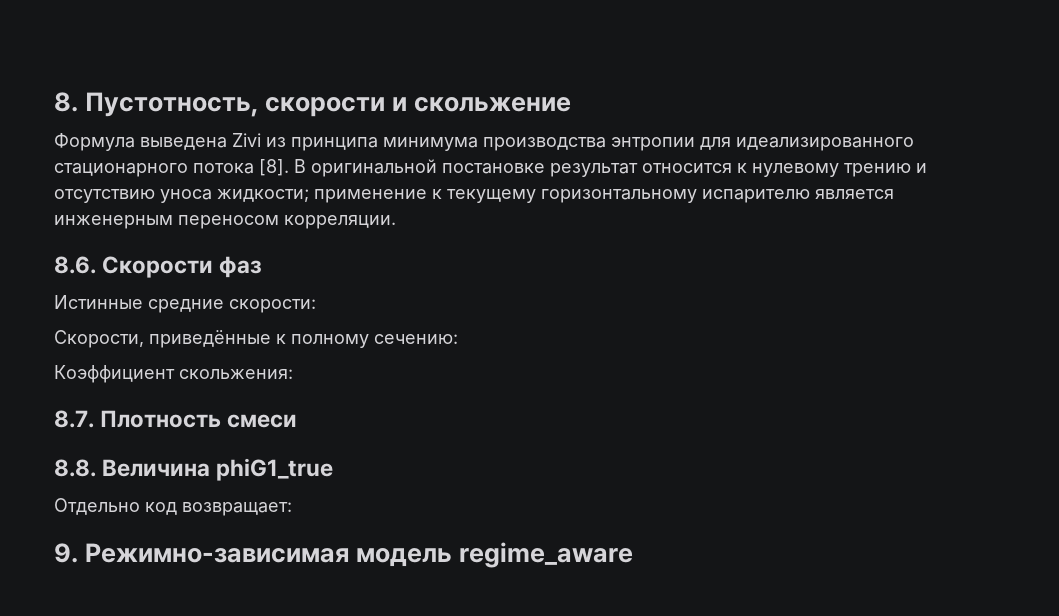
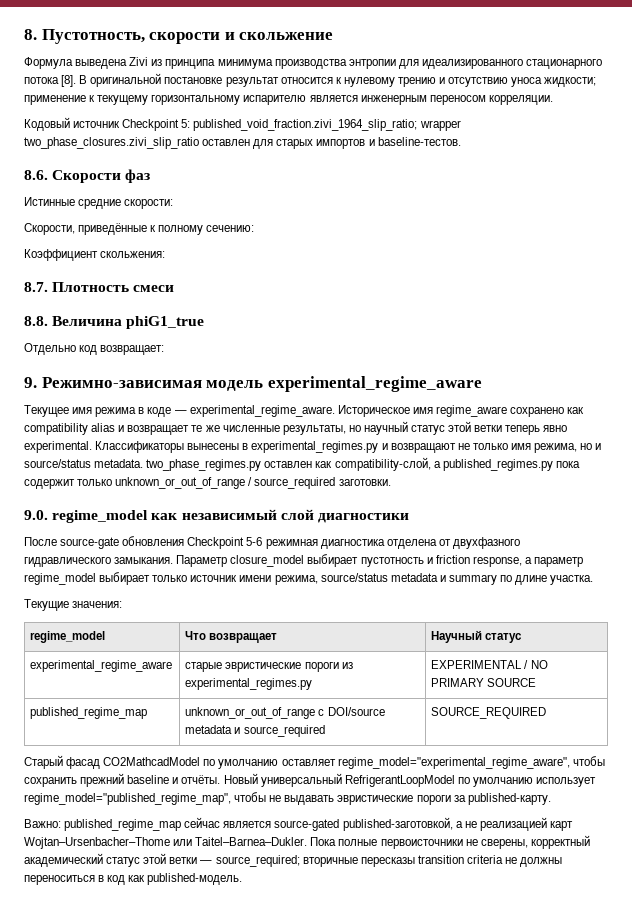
(396, 222) none -> [24,117,461,131] [24,137,461,149] // Кодовый источник Checkpoint 5: published_void_fraction.zivi_1964_slip_ratio; wrapper two_phase_closures.zivi_slip_ratio оставлен для старых импортов и baseline-тестов.
[459,542,634,568] regime_aware -> [267,376,482,392] [24,405,585,417] [24,421,568,435] [24,441,602,453] [24,457,580,471] [24,477,391,489] [24,509,409,523] [24,536,520,549] [24,554,584,567] [24,572,594,585] [24,599,123,611] [30,631,106,643] [185,631,278,643] [431,630,523,643] [30,660,173,672] [185,662,353,672] [185,678,313,690] [431,660,548,669] [431,678,537,687] [30,707,148,719] [185,707,385,719] [185,725,325,737] [431,707,547,719] [24,755,605,769] [24,773,597,787] [24,792,551,805] [24,817,573,831] [24,835,590,849] [24,853,563,867] [24,873,243,885] experimental_regime_aware // Текущее имя режима в коде — experimental_regime_aware. Историческое имя regime_aware сохранено как compatibility alias и возвращает те же численные результаты, но научный статус этой ветки теперь явно experimental. Классификаторы вынесены в experimental_regimes.py и возвращают не только имя режима, но и source/status metadata. two_phase_regimes.py оставлен как compatibility-слой, а published_regimes.py пока содержит только unknown_or_out_of_range / source_required заготовки. // 9.0. regime_model как независимый слой диагностики // После source-gate обновления Checkpoint 5-6 режимная диагностика отделена от двухфазного гидравлического замыкания. Параметр closure_model выбирает пустотность и friction response, а параметр regime_model выбирает только источник имени режима, source/status metadata и summary по длине участка. // Текущие значения: // regime_model | Что возвращает | Научный статус // experimental_regime_aware | старые эвристические пороги из experimental_regimes.py | EXPERIMENTAL / NO PRIMARY SOURCE // published_regime_map | unknown_or_out_of_range с DOI/source metadata и source_required | SOURCE_REQUIRED // Старый фасад CO2MathcadModel по умолчанию оставляет regime_model="experimental_regime_aware", чтобы сохранить прежний baseline и отчёты. Новый универсальный RefrigerantLoopModel по умолчанию использует regime_model="published_regime_map", чтобы не выдавать эвристические пороги за published-карту. // Важно: published_regime_map сейчас является source-gated published-заготовкой, а не реализацией карт Wojtan–Ursenbacher–Thome или Taitel–Barnea–Dukler. Пока полные первоисточники не сверены, корректный академический статус этой ветки — source_required; вторичные пересказы transition criteria не должны переноситься в код как published-модель.

